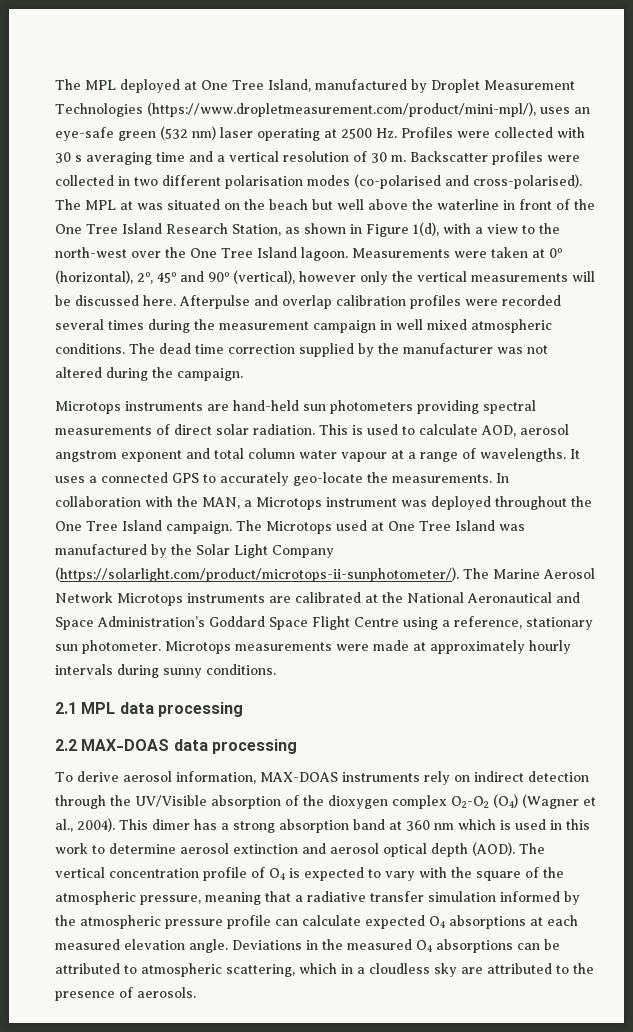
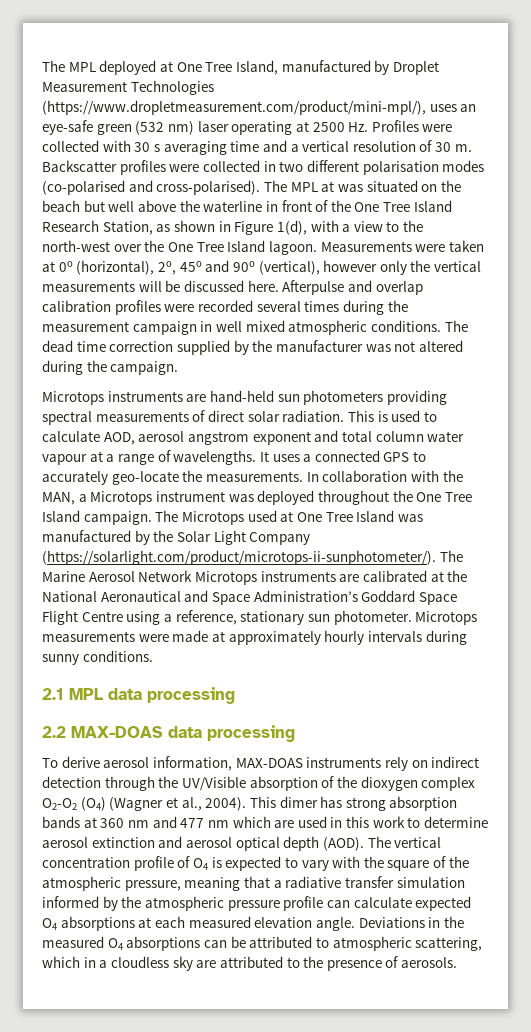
[221,823,229,830] a -> (343, 802) none
[353,819,385,830] band -> [42,816,80,828] bands
[458,819,511,830] which is -> [152,816,295,828] and 477 nm which are

